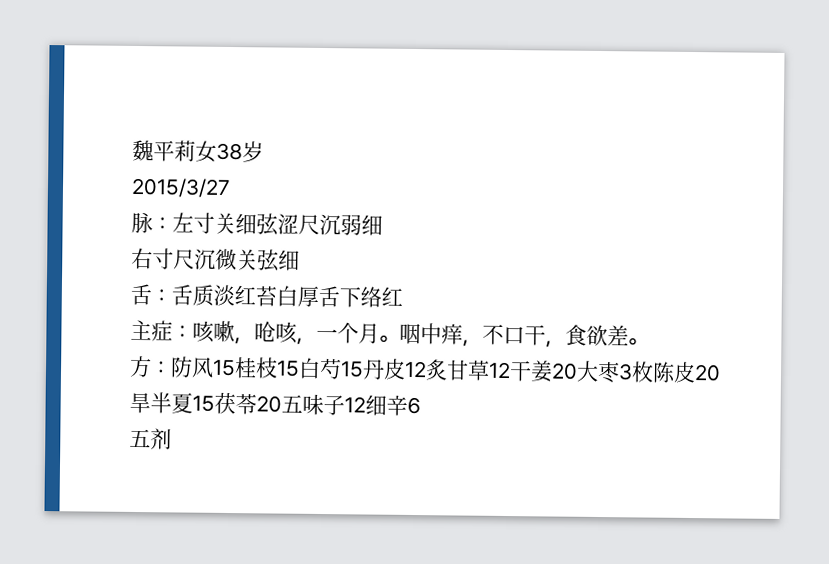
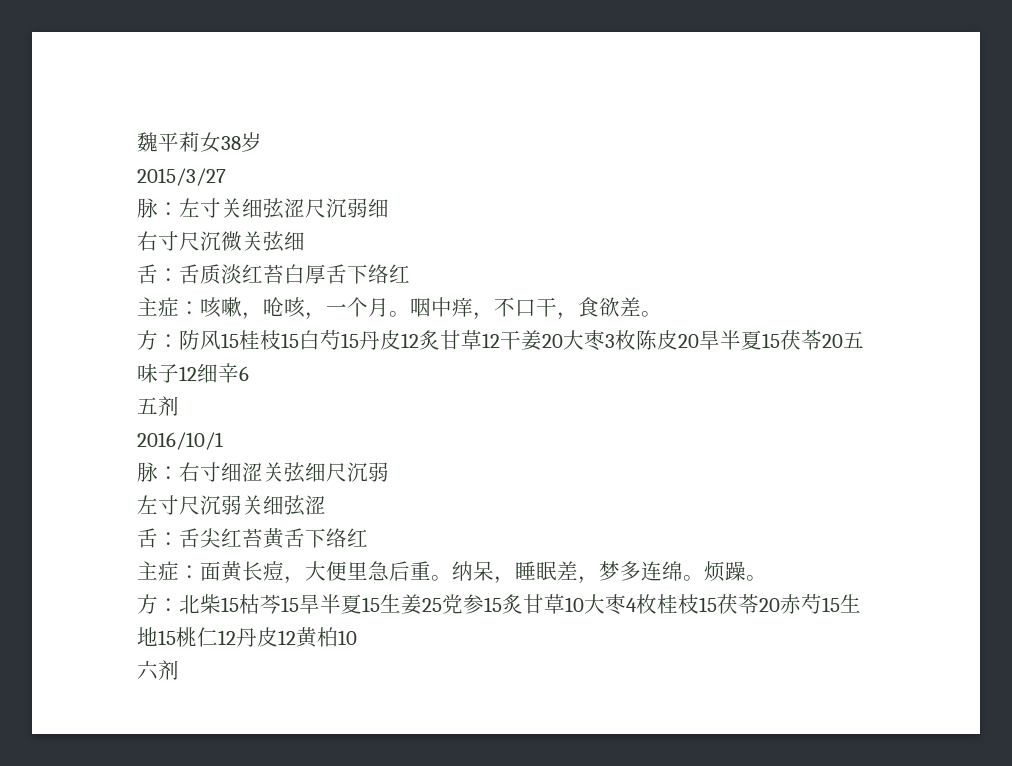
(172, 439) none -> [137,432,223,450] [137,462,389,483] [137,495,326,516] [137,528,368,549] [137,561,767,584] [137,594,861,615] [137,627,357,648] [137,660,179,680] // 2016/10/1 // 脉：右寸细涩关弦细尺沉弱 // 左寸尺沉弱关细弦涩 // 舌：舌尖红苔黄舌下络红 // 主症：面黄长痘，大便里急后重。纳呆，睡眠差，梦多连绵。烦躁。 // 方：北柴15枯芩15旱半夏15生姜25党参15炙甘草10大枣4枚桂枝15茯苓20赤芍15生地15桃仁12丹皮12黄柏10 // 六剂

